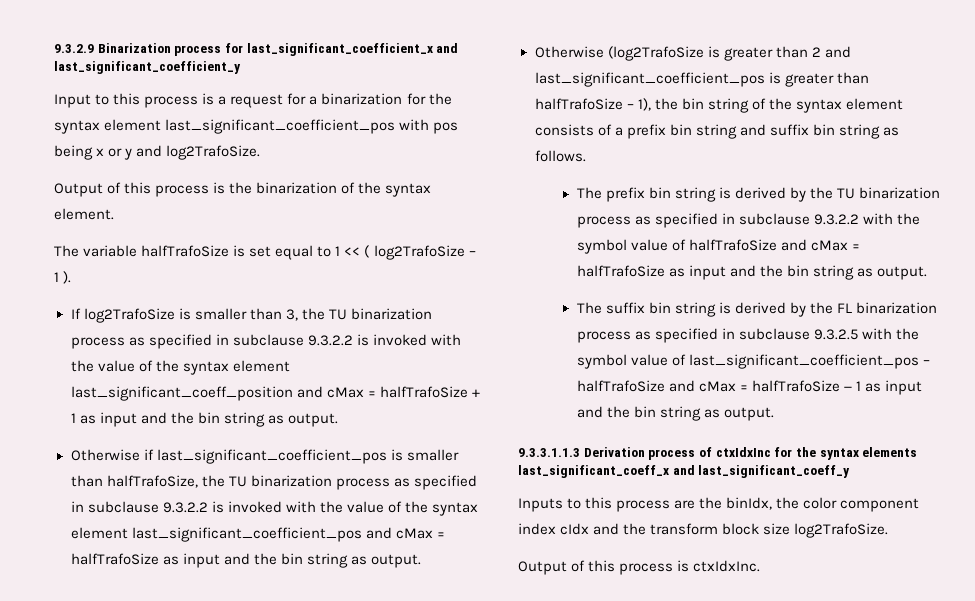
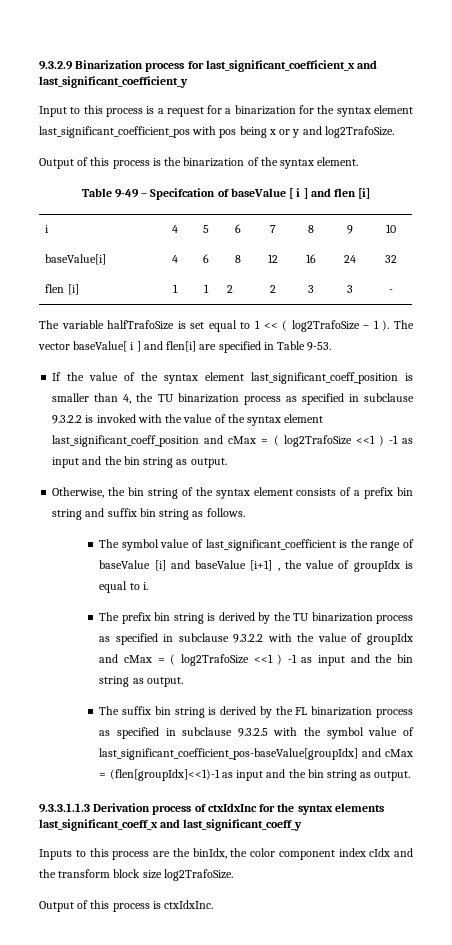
(114, 214) none -> [81,188,371,200] [45,225,50,233] [171,225,178,233] [203,225,209,233] [234,224,241,233] [269,225,276,233] [307,225,314,233] [347,225,353,234] [386,224,396,233] [45,254,107,265] [171,255,178,263] [203,254,209,263] [234,255,241,263] [267,254,278,263] [305,254,316,263] [344,255,356,263] [385,255,397,263] [45,284,79,295] [172,284,178,293] [204,284,209,293] [227,285,234,293] [269,285,276,293] [307,285,314,293] [347,285,353,293] [389,289,393,293] // Table 9-49 – Specifcation of baseValue [ i ] and flen [i] // i | 4 | 5 | 6 | 7 | 8 | 9 | 10 // baseValue[i] | 4 | 6 | 8 | 12 | 16 | 24 | 32 // flen [i] | 1 | 1 | 2 | 2 | 3 | 3 | -
[70,308,298,323] // If log2TrafoSize is smaller than 3, -> [394,320,414,329] [38,341,332,353] [52,372,413,384] [52,393,132,404] The vector baseValue[ i ] and flen[i] are specified in Table 9-53. // If the value of the syntax element last_significant_coeff_position is smaller than 4,
[379,386,480,398] [70,412,338,427] [70,449,459,464] [70,475,477,490] [70,501,479,516] [70,527,445,542] [70,553,421,568] [534,46,851,61] [534,72,869,87] [534,98,651,111] halfTrafoSize + 1 as input and the bin string as output. // Otherwise if last_significant_coefficient_pos is smaller than halfTrafoSize, the TU binarization process as specified in subclause 9.3.2.2 is invoked with the value of the syntax element last_significant_coefficient_pos and cMax = halfTrafoSize as input and the bin string as output. // Otherwise (log2TrafoSize is greater than 2 and last_significant_coefficient_pos is greater than halfTrafoSize – 1), -> [273,435,413,447] [52,456,227,468] [52,487,105,498] ( log2TrafoSize <<1 ) -1 as input and the bin string as output. // Otherwise,
(586, 156) none -> [99,539,414,551] [99,560,414,572] [99,581,148,593] // The symbol value of last_significant_coefficient is the range of baseValue [i] and baseValue [i+1] , the value of groupIdx is equal to i.
[576,239,861,254] [576,265,665,277] symbol value of halfTrafoSize and cMax = halfTrafoSize -> [317,633,413,645] [99,654,297,666] value of groupIdx and cMax = ( log2TrafoSize <<1 ) -1
[689,354,931,369] [576,380,862,392] last_significant_coefficient_pos – halfTrafoSize and cMax = halfTrafoSize − 1 -> [99,748,413,760] [99,769,220,781] last_significant_coefficient_pos-baseValue[groupIdx] and cMax = (flen[groupIdx]<<1)-1

